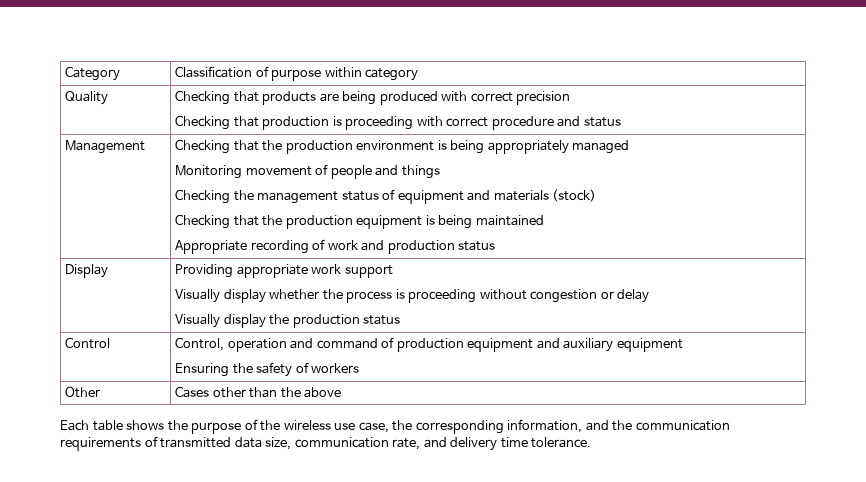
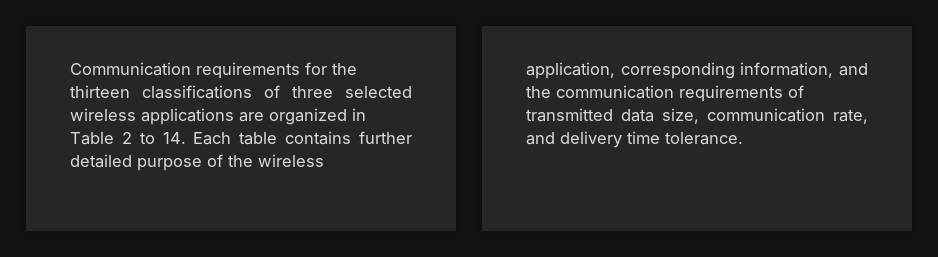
[65,66,121,81] [175,66,419,81] [65,91,109,105] [175,90,571,105] [175,115,621,130] [65,140,146,154] [175,139,630,154] [175,164,440,179] [175,189,597,204] [175,214,544,229] [175,239,496,254] [65,264,109,278] [175,264,393,278] [175,289,650,303] [175,314,401,328] [65,337,111,349] [175,337,683,352] [175,362,360,377] [65,386,101,398] [175,386,342,398] [60,420,188,431] Category | Classification of purpose within category // Quality | Checking that products are being produced with correct precision // Checking that production is proceeding with correct procedure and status // Management | Checking that the production environment is being appropriately managed // Monitoring movement of people and things // Checking the management status of equipment and materials (stock) // Checking that the production equipment is being maintained // Appropriate recording of work and production status // Display | Providing appropriate work support // Visually display whether the process is proceeding without congestion or delay // Visually display the production status // Control | Control, operation and command of production equipment and auxiliary equipment // Ensuring the safety of workers // Other | Cases other than the above // Each table shows the -> [70,62,357,79] [70,85,412,99] [70,108,366,125] [70,131,412,145] [70,154,132,168] Communication requirements for the thirteen classifications of three selected wireless applications are organized in Table 2 to 14. Each table contains further detailed
[334,420,413,433] use case, the -> [526,62,615,79] application,

